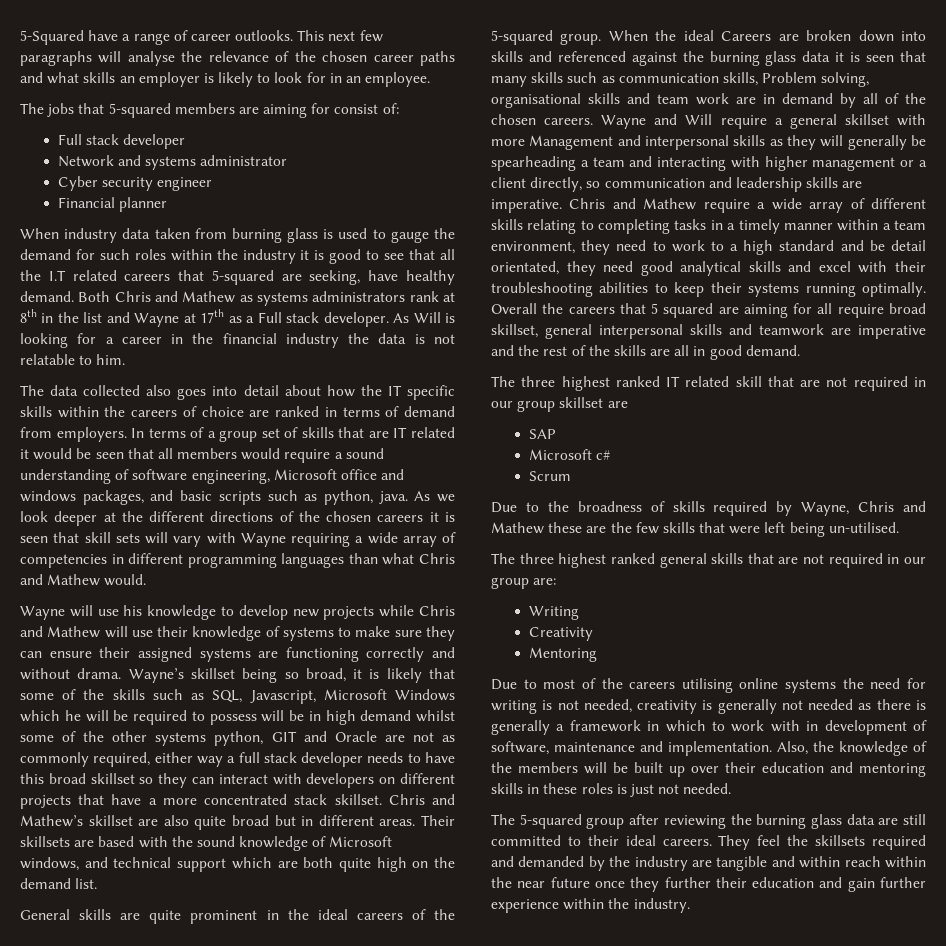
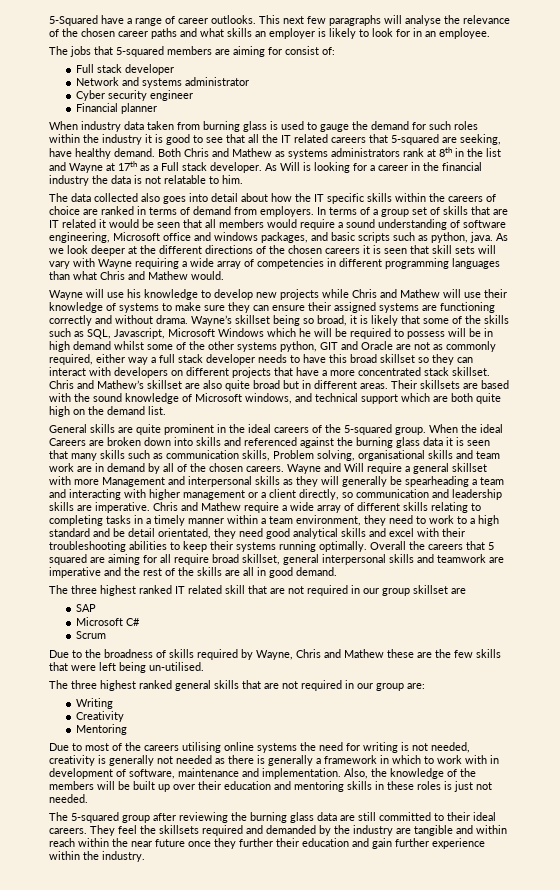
[48,270,66,281] I.T -> [281,135,291,143] IT
[595,450,610,460] c# -> [125,618,140,626] C#

